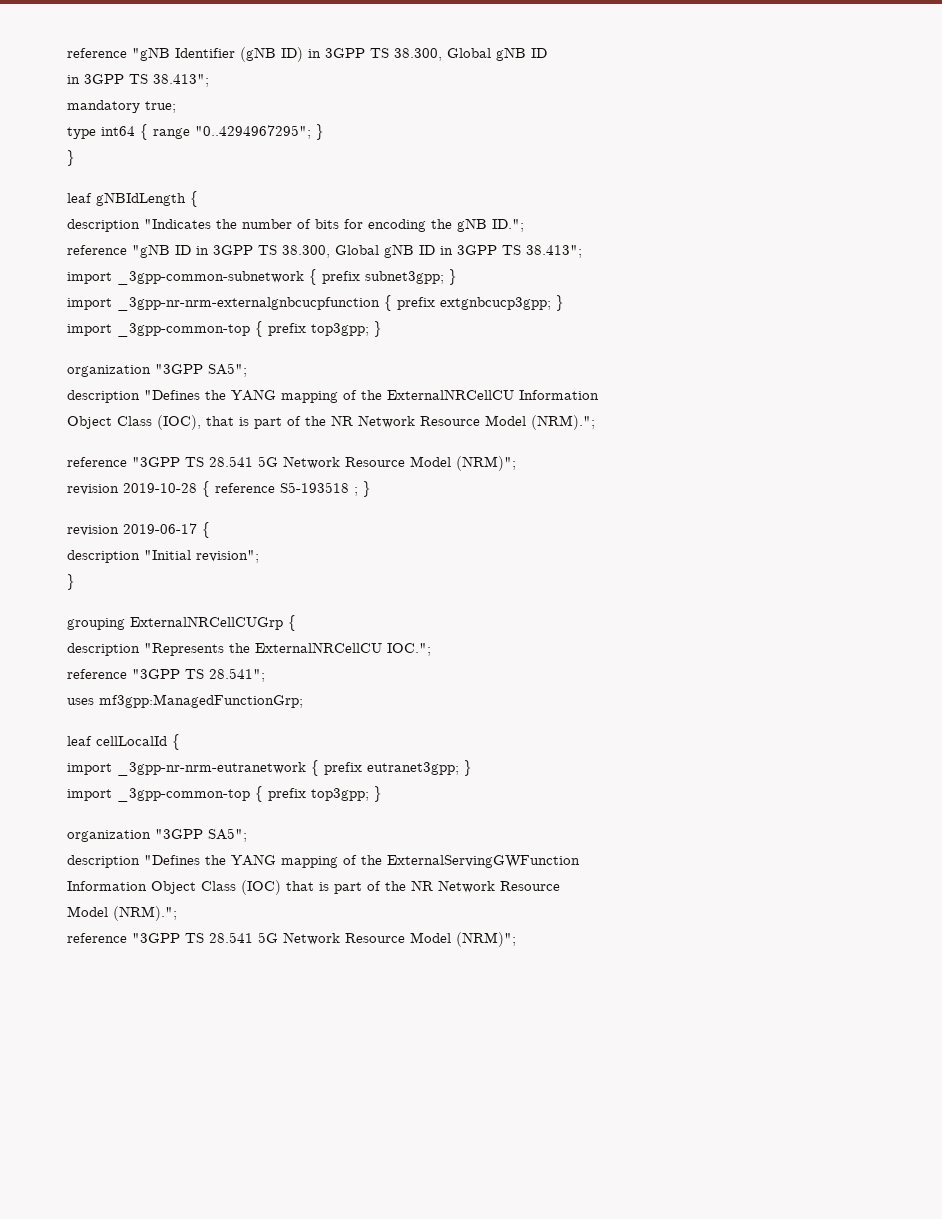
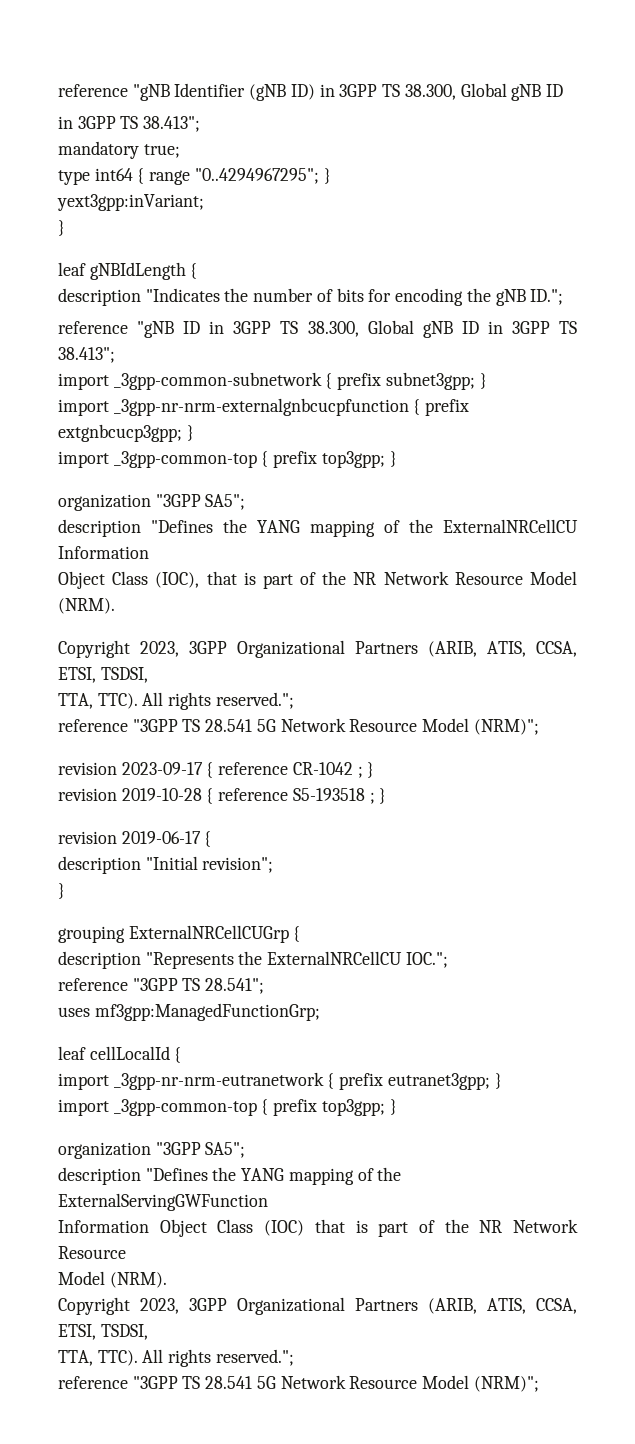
(324, 132) none -> [57,194,204,211] // yext3gpp:inVariant;
[531,415,595,430] [67,456,516,471] (NRM)."; // reference "3GPP TS 28.541 5G Network Resource Model (NRM)"; -> [58,598,115,614] [58,640,577,658] [58,667,148,683] [58,692,294,710] [58,718,539,735] [58,762,375,778] (NRM). // Copyright 2023, 3GPP Organizational Partners (ARIB, ATIS, CCSA, ETSI, TSDSI, // TTA, TTC). All rights reserved."; // reference "3GPP TS 28.541 5G Network Resource Model (NRM)"; // revision 2023-09-17 { reference CR-1042 ; }
[113,906,177,921] (NRM)."; -> [109,1272,167,1288] [58,1297,577,1315] [58,1324,148,1340] [58,1349,294,1367] (NRM). // Copyright 2023, 3GPP Organizational Partners (ARIB, ATIS, CCSA, ETSI, TSDSI, // TTA, TTC). All rights reserved.";

